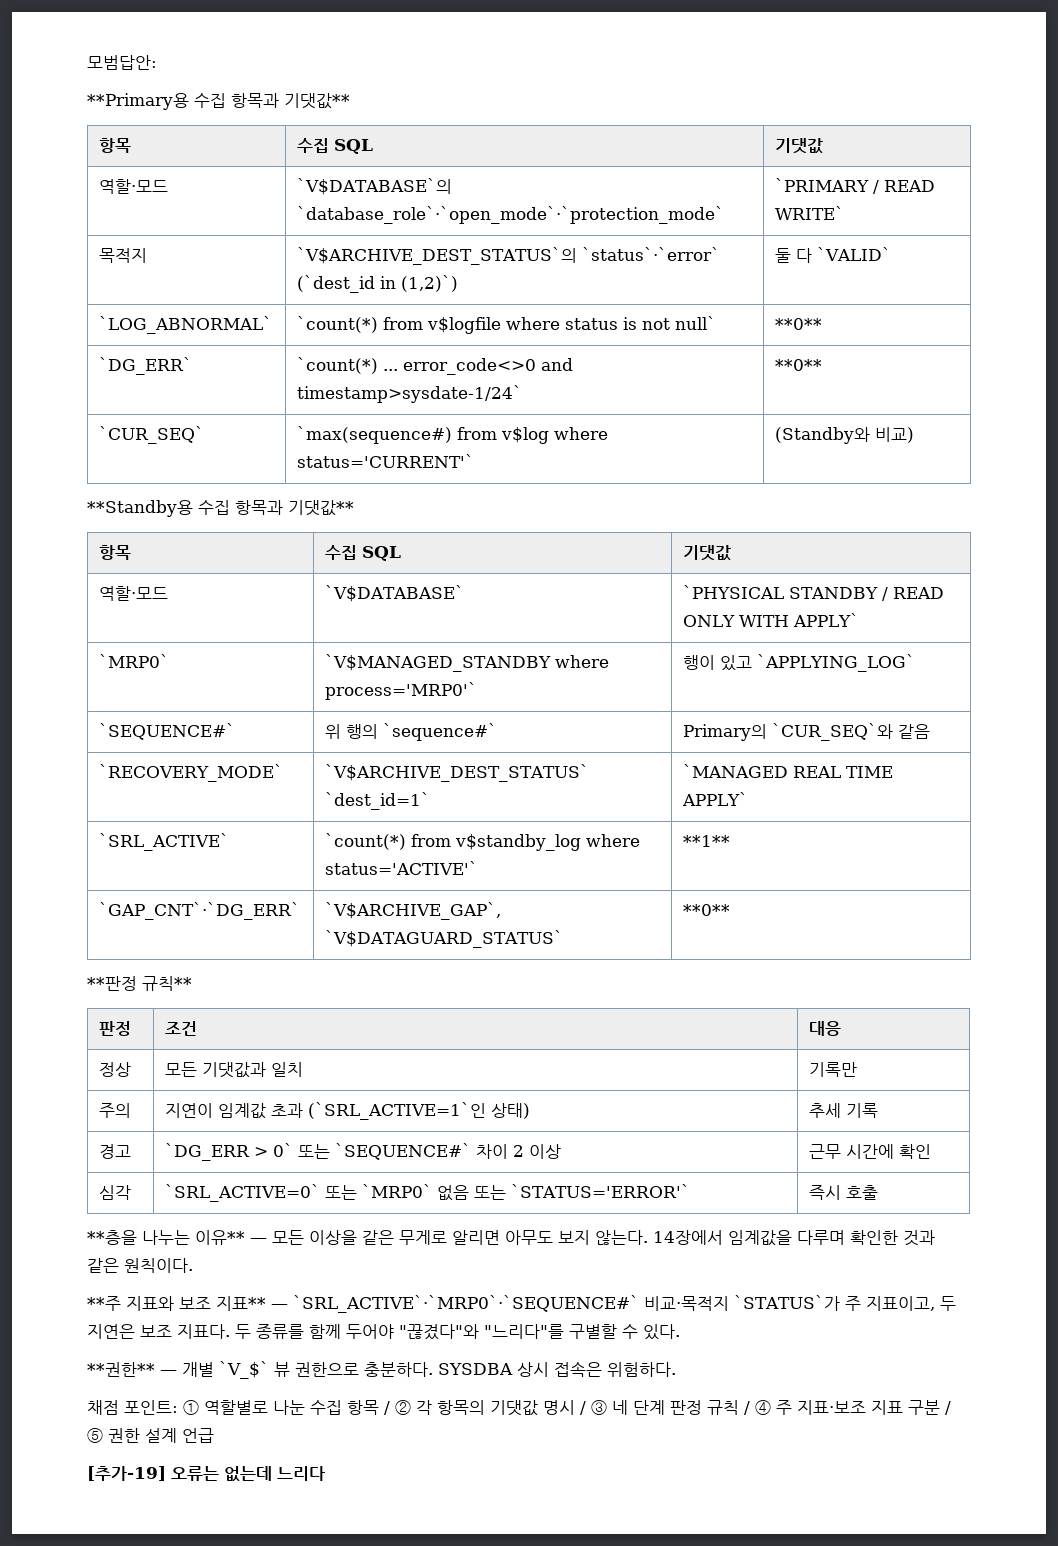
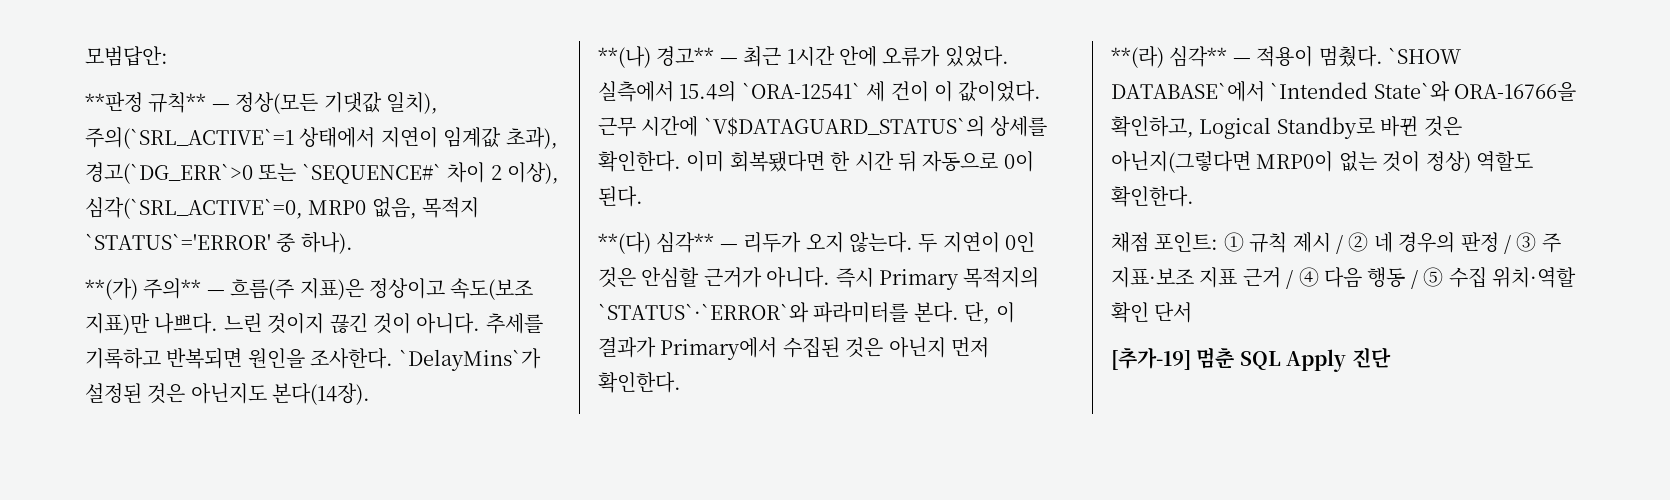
[87,93,350,110] [99,138,132,153] [297,138,374,154] [775,138,824,154] [99,179,169,194] [297,178,453,195] [297,206,725,224] [775,178,936,194] [775,206,845,220] [99,248,148,263] [297,247,721,265] [297,275,459,293] [775,247,892,263] [99,316,273,334] [297,316,717,334] [775,318,823,330] [99,357,193,375] [297,357,574,375] [297,385,523,403] [775,359,823,371] [99,426,205,444] [297,426,609,444] [297,454,475,468] [775,427,915,444] [87,500,354,517] [99,545,132,560] [325,545,402,561] [683,545,732,561] [99,586,169,601] [325,585,465,602] [683,585,945,601] [683,613,860,627] [99,654,170,668] [325,654,610,672] [325,682,478,700] [683,654,916,672] [99,723,236,740] [325,723,498,741] [683,723,931,741] [99,764,284,782] [325,764,590,782] [325,792,431,810] [683,764,894,778] [682,792,749,806] [99,833,230,851] [325,833,641,851] [325,861,479,875] [683,835,731,847] [99,902,301,920] [325,902,502,920] [325,930,564,948] [683,904,731,916] [87,976,192,991] [99,1021,132,1036] [165,1021,198,1036] [809,1021,842,1036] [99,1062,132,1077] [165,1062,304,1078] [809,1062,858,1077] [99,1103,132,1118] [165,1102,531,1120] [809,1103,879,1118] [99,1144,132,1159] [165,1143,562,1161] [809,1144,932,1159] [99,1185,132,1200] [165,1184,691,1202] [809,1185,879,1200] [87,1230,935,1246] [87,1258,193,1273] [87,1295,956,1313] [87,1324,680,1340] [87,1361,676,1379] [87,1400,951,1416] [87,1428,214,1443] [87,1466,325,1482] **Primary용 수집 항목과 기댓값** // 항목 | 수집 SQL | 기댓값 // 역할·모드 | `V$DATABASE`의 `database_role`·`open_mode`·`protection_mode` | `PRIMARY / READ WRITE` // 목적지 | `V$ARCHIVE_DEST_STATUS`의 `status`·`error` (`dest_id in (1,2)`) | 둘 다 `VALID` // `LOG_ABNORMAL` | `count(*) from v$logfile where status is not null` | **0** // `DG_ERR` | `count(*) ... error_code<>0 and timestamp>sysdate-1/24` | **0** // `CUR_SEQ` | `max(sequence#) from v$log where status='CURRENT'` | (Standby와 비교) // **Standby용 수집 항목과 기댓값** // 항목 | 수집 SQL | 기댓값 // 역할·모드 | `V$DATABASE` | `PHYSICAL STANDBY / READ ONLY WITH APPLY` // `MRP0` | `V$MANAGED_STANDBY where process='MRP0'` | 행이 있고 `APPLYING_LOG` // `SEQUENCE#` | 위 행의 `sequence#` | Primary의 `CUR_SEQ`와 같음 // `RECOVERY_MODE` | `V$ARCHIVE_DEST_STATUS` `dest_id=1` | `MANAGED REAL TIME APPLY` // `SRL_ACTIVE` | `count(*) from v$standby_log where status='ACTIVE'` | **1** // `GAP_CNT`·`DG_ERR` | `V$ARCHIVE_GAP`, `V$DATAGUARD_STATUS` | **0** // **판정 규칙** // 판정 | 조건 | 대응 // 정상 | 모든 기댓값과 일치 | 기록만 // 주의 | 지연이 임계값 초과 (`SRL_ACTIVE=1`인 상태) | 추세 기록 // 경고 | `DG_ERR > 0` 또는 `SEQUENCE#` 차이 2 이상 | 근무 시간에 확인 // 심각 | `SRL_ACTIVE=0` 또는 `MRP0` 없음 또는 `STATUS='ERROR'` | 즉시 호출 // **층을 나누는 이유** — 모든 이상을 같은 무게로 알리면 아무도 보지 않는다. 14장에서 임계값을 다루며 확인한 것과 같은 원칙이다. // **주 지표와 보조 지표** — `SRL_ACTIVE`·`MRP0`·`SEQUENCE#` 비교·목적지 `STATUS`가 주 지표이고, 두 지연은 보조 지표다. 두 종류를 함께 두어야 "끊겼다"와 "느리다"를 구별할 수 있다. // **권한** — 개별 `V_$` 뷰 권한으로 충분하다. SYSDBA 상시 접속은 위험하다. // 채점 포인트: ① 역할별로 나눈 수집 항목 / ② 각 항목의 기댓값 명시 / ③ 네 단계 판정 규칙 / ④ 주 지표·보조 지표 구분 / ⑤ 권한 설계 언급 // [추가-19] 오류는 없는데 느리다 -> [85,92,438,114] [85,127,558,149] [85,162,559,184] [85,197,480,219] [85,232,353,254] [85,278,534,300] [85,313,543,335] [85,348,541,371] [85,383,371,405] [598,46,1009,68] [598,81,1042,102] [598,116,1048,137] [598,151,1034,172] [598,186,643,207] [598,232,1036,254] [598,267,1040,290] [598,302,1015,324] [598,337,989,360] [598,372,681,393] [1111,46,1461,68] [1111,81,1577,102] [1111,116,1462,139] [1111,151,1533,173] [1111,186,1194,207] [1111,232,1561,254] [1111,267,1576,289] [1111,302,1193,323] [1111,347,1391,372] **판정 규칙** — 정상(모든 기댓값 일치), 주의(`SRL_ACTIVE`=1 상태에서 지연이 임계값 초과), 경고(`DG_ERR`>0 또는 `SEQUENCE#` 차이 2 이상), 심각(`SRL_ACTIVE`=0, MRP0 없음, 목적지 `STATUS`='ERROR' 중 하나). // **(가) 주의** — 흐름(주 지표)은 정상이고 속도(보조 지표)만 나쁘다. 느린 것이지 끊긴 것이 아니다. 추세를 기록하고 반복되면 원인을 조사한다. `DelayMins`가 설정된 것은 아닌지도 본다(14장). // **(나) 경고** — 최근 1시간 안에 오류가 있었다. 실측에서 15.4의 `ORA-12541` 세 건이 이 값이었다. 근무 시간에 `V$DATAGUARD_STATUS`의 상세를 확인한다. 이미 회복됐다면 한 시간 뒤 자동으로 0이 된다. // **(다) 심각** — 리두가 오지 않는다. 두 지연이 0인 것은 안심할 근거가 아니다. 즉시 Primary 목적지의 `STATUS`·`ERROR`와 파라미터를 본다. 단, 이 결과가 Primary에서 수집된 것은 아닌지 먼저 확인한다. // **(라) 심각** — 적용이 멈췄다. `SHOW DATABASE`에서 `Intended State`와 ORA-16766을 확인하고, Logical Standby로 바뀐 것은 아닌지(그렇다면 MRP0이 없는 것이 정상) 역할도 확인한다. // 채점 포인트: ① 규칙 제시 / ② 네 경우의 판정 / ③ 주 지표·보조 지표 근거 / ④ 다음 행동 / ⑤ 수집 위치·역할 확인 단서 // [추가-19] 멈춘 SQL Apply 진단

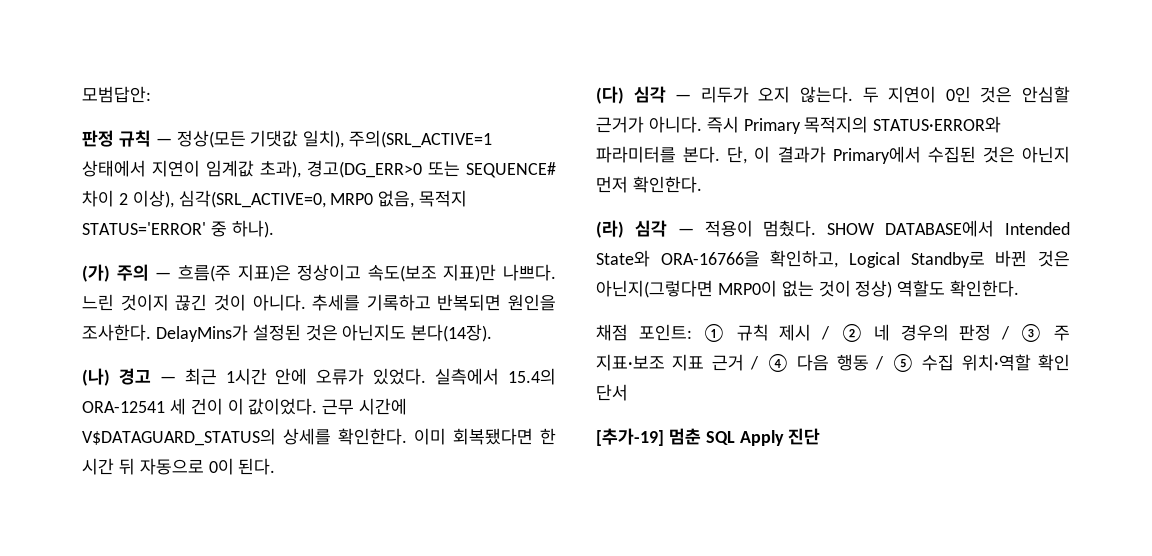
[85,92,207,113] **판정 규칙** -> [82,130,151,147] 판정 규칙
[85,127,294,149] 주의(`SRL_ACTIVE`=1 -> [349,130,493,148] 주의(SRL_ACTIVE=1
[85,162,442,184] 경고(`DG_ERR`>0 또는 `SEQUENCE#` -> [307,160,556,178] 경고(DG_ERR>0 또는 SEQUENCE#
[85,197,303,219] 심각(`SRL_ACTIVE`=0, -> [178,190,326,208] 심각(SRL_ACTIVE=0,
[85,233,271,250] `STATUS`='ERROR' -> [82,222,206,235] STATUS='ERROR'
[85,278,202,300] **(가) 주의** -> [82,264,149,282] (가) 주의
[398,348,541,371] `DelayMins`가 -> [155,324,248,342] DelayMins가
[598,46,715,68] **(나) 경고** -> [82,368,151,386] (나) 경고
[741,82,861,100] `ORA-12541` -> [82,401,165,413] ORA-12541
[703,116,985,137] `V$DATAGUARD_STATUS`의 -> [82,428,276,446] V$DATAGUARD_STATUS의
[598,232,715,254] **(다) 심각** -> [596,86,666,104] (다) 심각
[598,302,809,323] `STATUS`·`ERROR`와 -> [873,116,1002,133] STATUS·ERROR와
[1111,46,1228,68] **(라) 심각** -> [596,220,667,238] (라) 심각
[1388,47,1461,64] [1111,81,1450,102] `SHOW DATABASE`에서 `Intended State`와 -> [827,220,1070,237] [596,250,650,267] SHOW DATABASE에서 Intended State와

